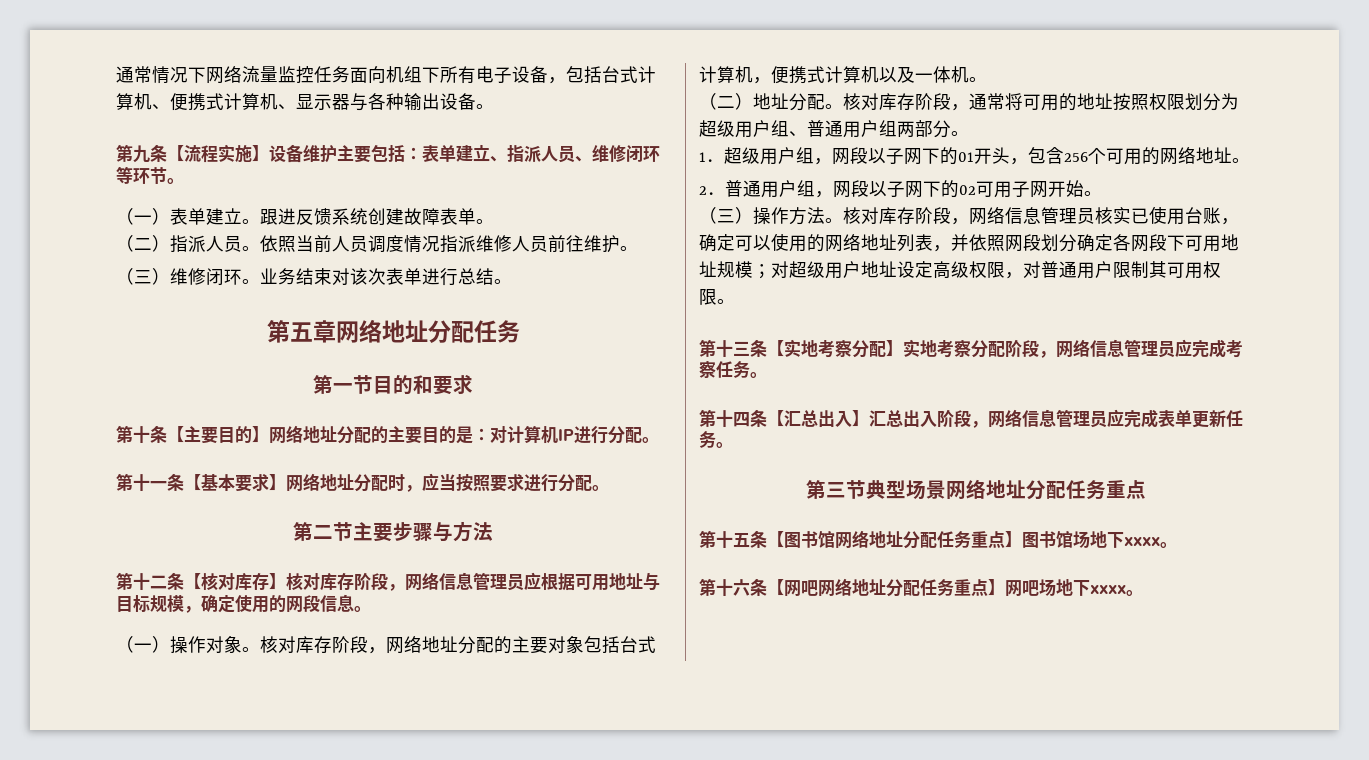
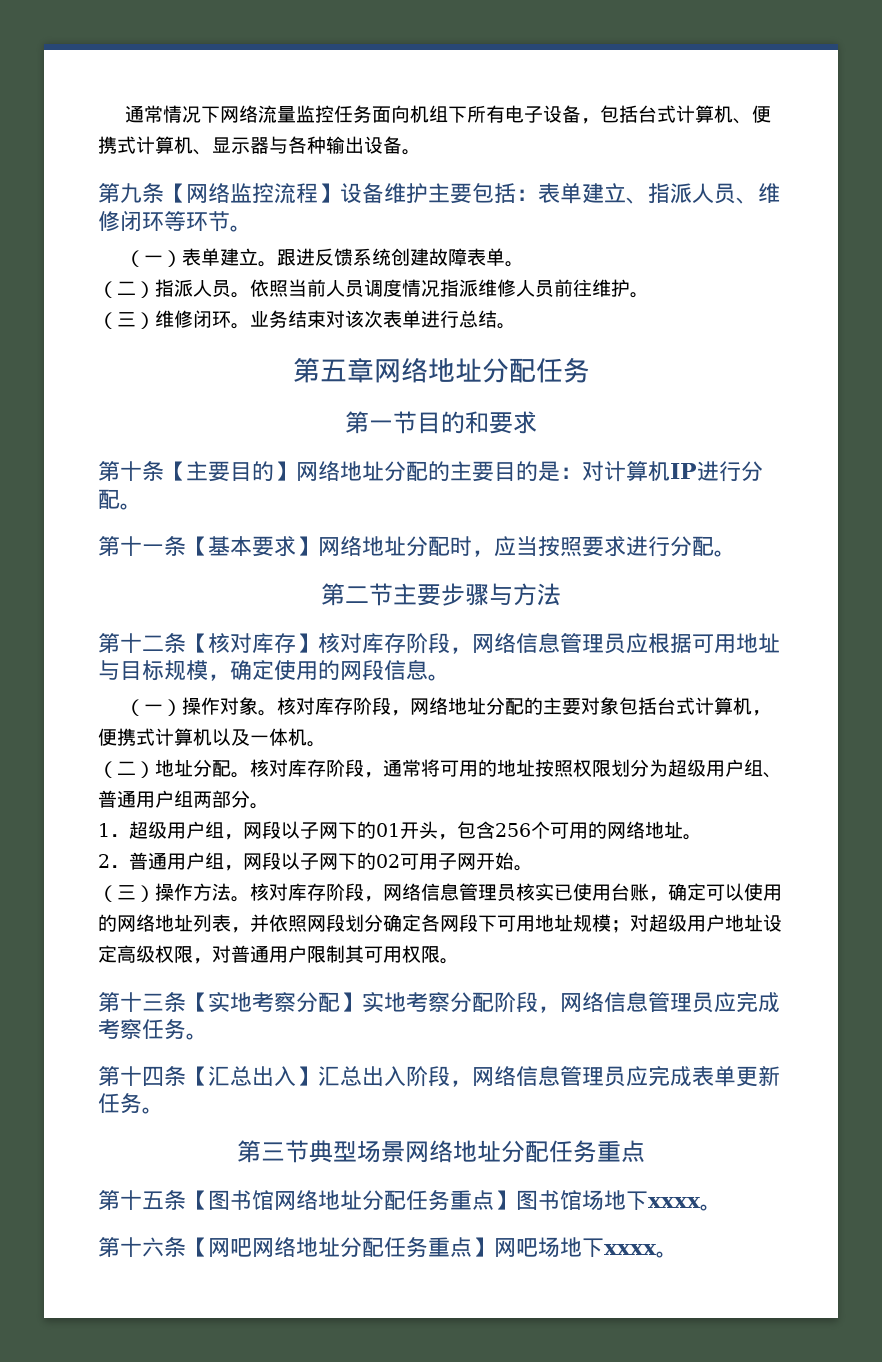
[184,144,252,163] 流程实施 -> [186,183,318,204] 网络监控流程

